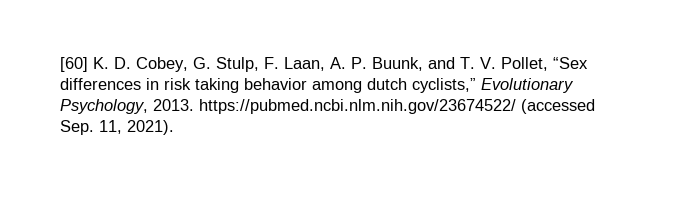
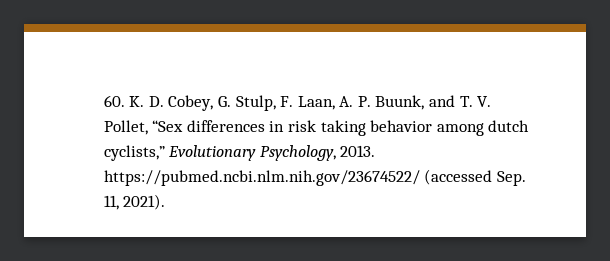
[59,57,88,72] [60] -> [103,95,125,107] 60.

